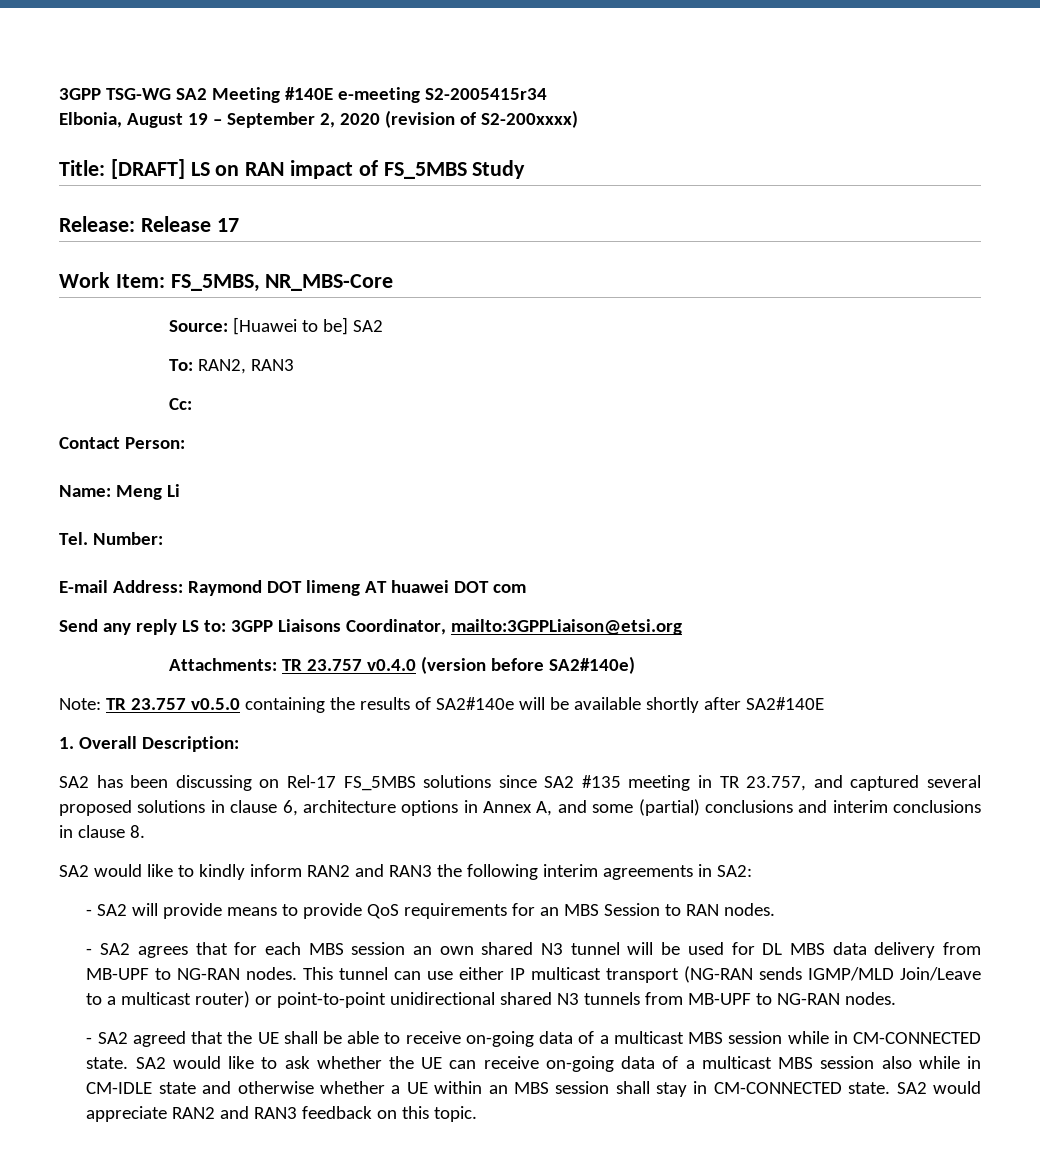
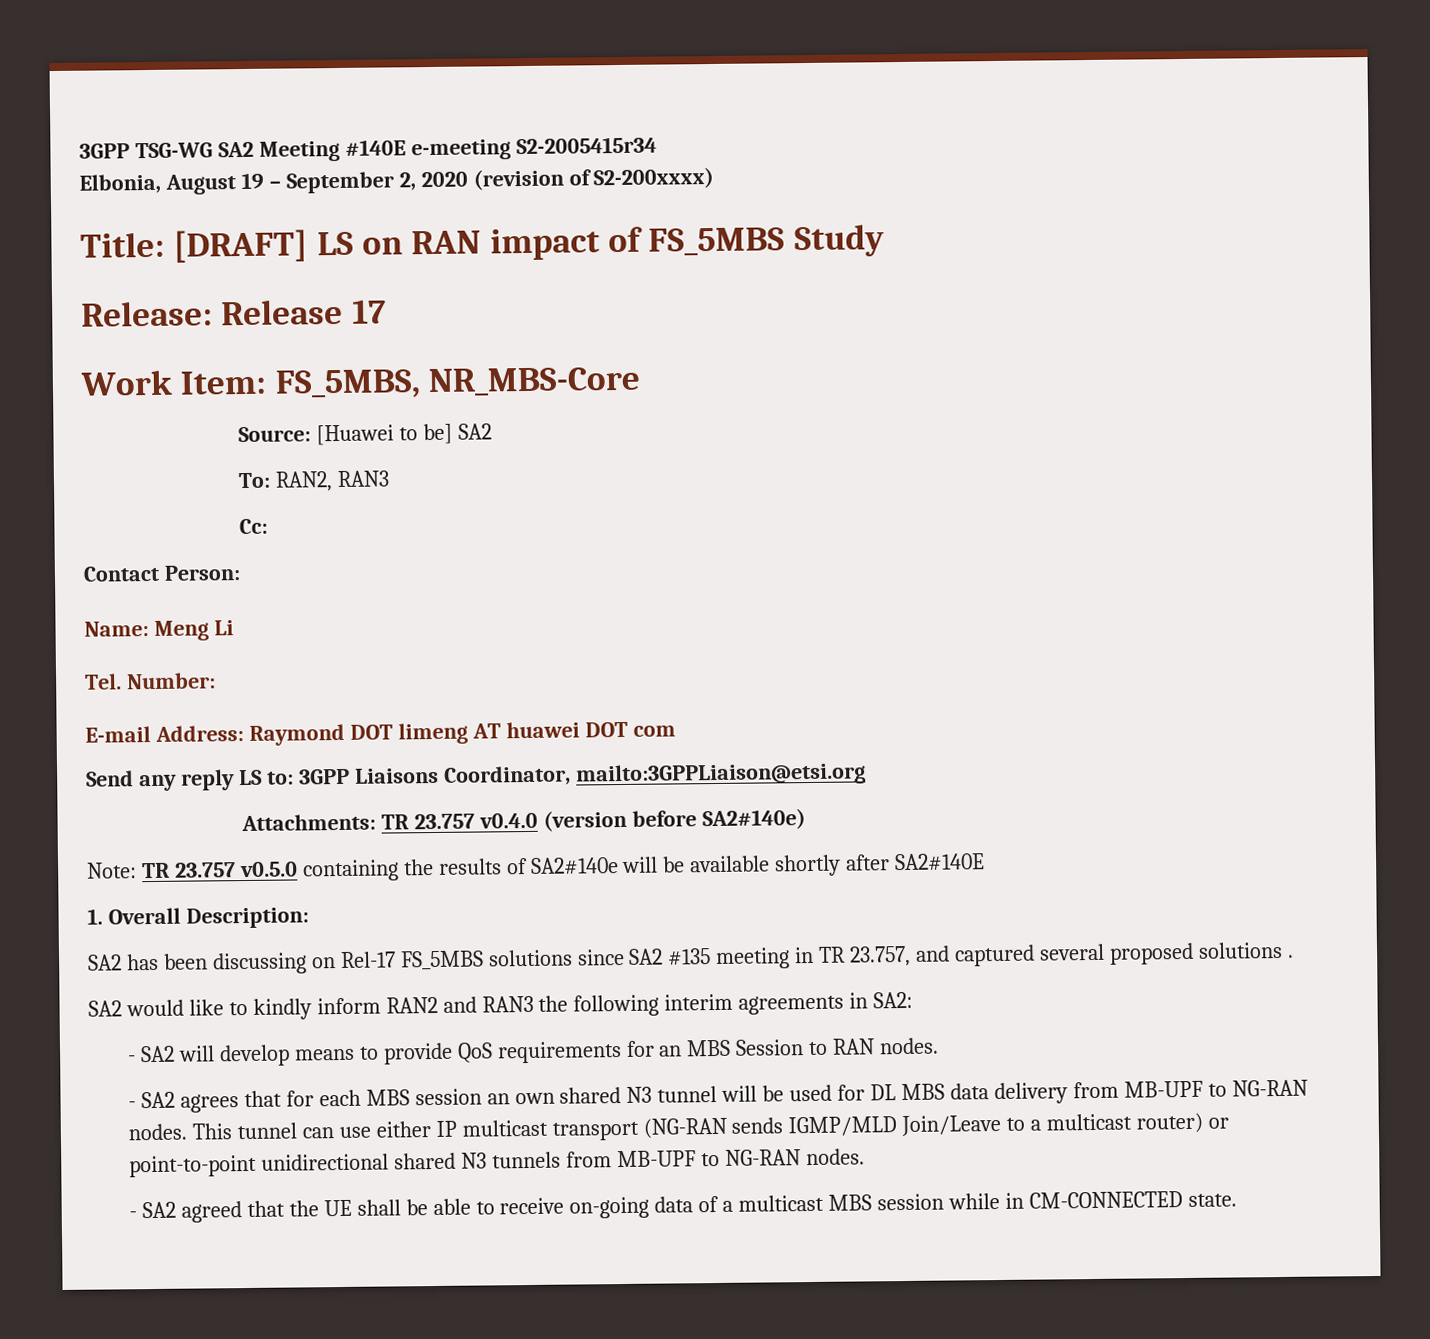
[210,799,981,816] [59,825,145,838] in clause 6, architecture options in Annex A, and some (partial) conclusions and interim conclusions in clause 8. -> [1287,954,1294,958] .
[163,903,223,919] provide -> [218,1044,290,1067] develop
[135,1056,982,1072] [86,1081,982,1097] [86,1106,478,1122] SA2 would like to ask whether the UE can receive on-going data of a multicast MBS session also while in CM-IDLE state and otherwise whether a UE within an MBS session shall stay in CM-CONNECTED state. SA2 would appreciate RAN2 and RAN3 feedback on this topic. -> (1237, 1200) none

